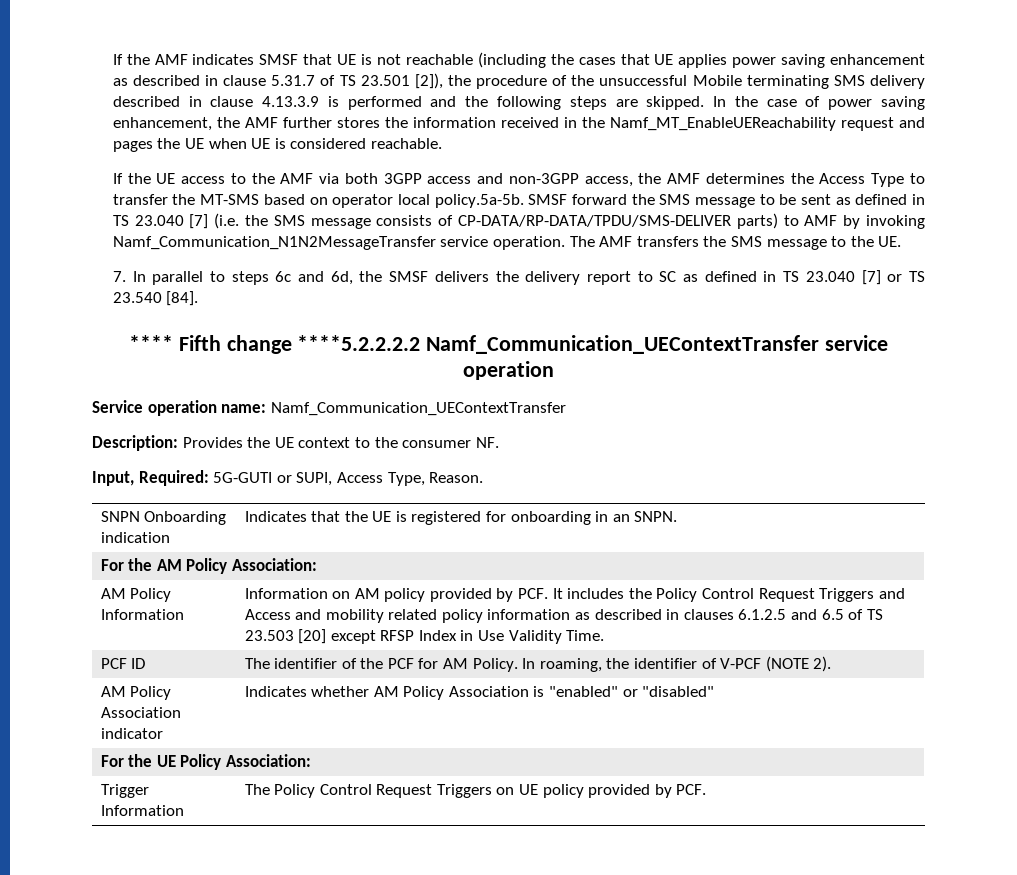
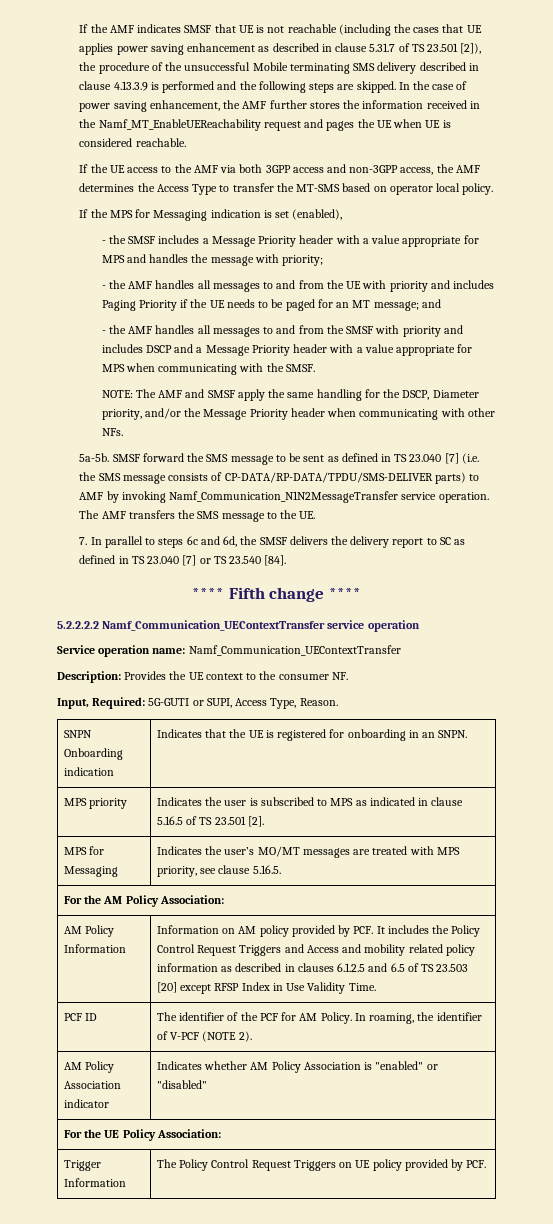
[434,194,524,208] policy.5a-5b. -> [462,183,494,195] [79,209,343,221] [101,235,479,247] [101,254,324,266] [101,280,495,292] [101,299,441,311] [101,325,463,337] [101,344,473,356] [101,363,315,375] [101,389,479,401] [101,408,495,420] [101,428,123,436] [79,453,110,462] policy. // If the MPS for Messaging indication is set (enabled), // - the SMSF includes a Message Priority header with a value appropriate for MPS and handles the message with priority; // - the AMF handles all messages to and from the UE with priority and includes Paging Priority if the UE needs to be paged for an MT message; and // - the AMF handles all messages to and from the SMSF with priority and includes DSCP and a Message Priority header with a value appropriate for MPS when communicating with the SMSF. // NOTE: The AMF and SMSF apply the same handling for the DSCP, Diameter priority, and/or the Message Priority header when communicating with other NFs. // 5a-5b.
[297,335,421,351] ****5.2.2.2.2 -> [328,588,361,599] [57,621,99,629] **** // 5.2.2.2.2
(678, 516) none -> [63,798,128,809] [156,797,464,806] [156,816,264,827] [63,846,105,855] [63,866,118,877] [156,846,460,858] [156,865,281,877] // MPS priority | Indicates the user is subscribed to MPS as indicated in clause 5.16.5 of TS 23.501 [2]. // MPS for Messaging | Indicates the user’s MO/MT messages are treated with MPS priority, see clause 5.16.5.

